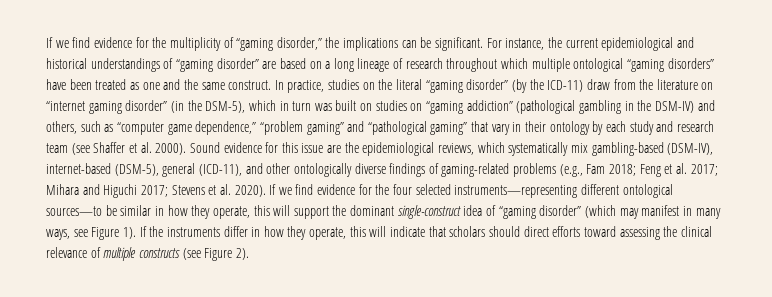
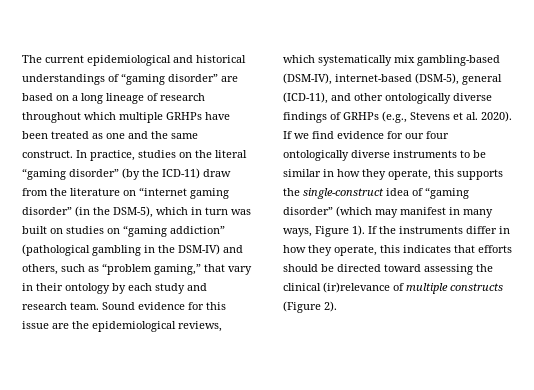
[46,37,562,51] If we find evidence for the multiplicity of “gaming disorder,” the implications can be significant. For instance, the -> [22,55,42,63] The
[573,58,714,72] ontological “gaming disorders” -> [166,112,202,120] GRHPs
[116,121,468,135] “computer game dependence,” “problem gaming” and “pathological gaming” -> [102,263,201,275] “problem gaming,”
[46,142,187,155] team (see Shaffer et al. 2000). -> [70,302,99,310] team.
[441,163,718,177] [46,184,168,198] gaming-related problems (e.g., Fam 2018; Feng et al. 2017; Mihara and Higuchi 2017; -> [343,111,407,123] GRHPs (e.g.,
[375,184,673,198] [46,206,102,216] the four selected instruments—representing different ontological sources—to -> [405,131,449,139] [283,150,470,161] our four ontologically diverse instruments to
[273,205,395,219] will support the dominant -> [457,169,503,180] [283,188,300,196] supports the
[73,229,88,237] see -> (312, 232) none
[369,226,581,237] will indicate that scholars should direct efforts -> [403,245,512,253] [283,264,381,272] indicates that efforts should be directed
[46,247,87,258] relevance -> [323,282,390,293] (ir)relevance
[182,248,233,261] (see Figure -> [283,301,321,313] (Figure

